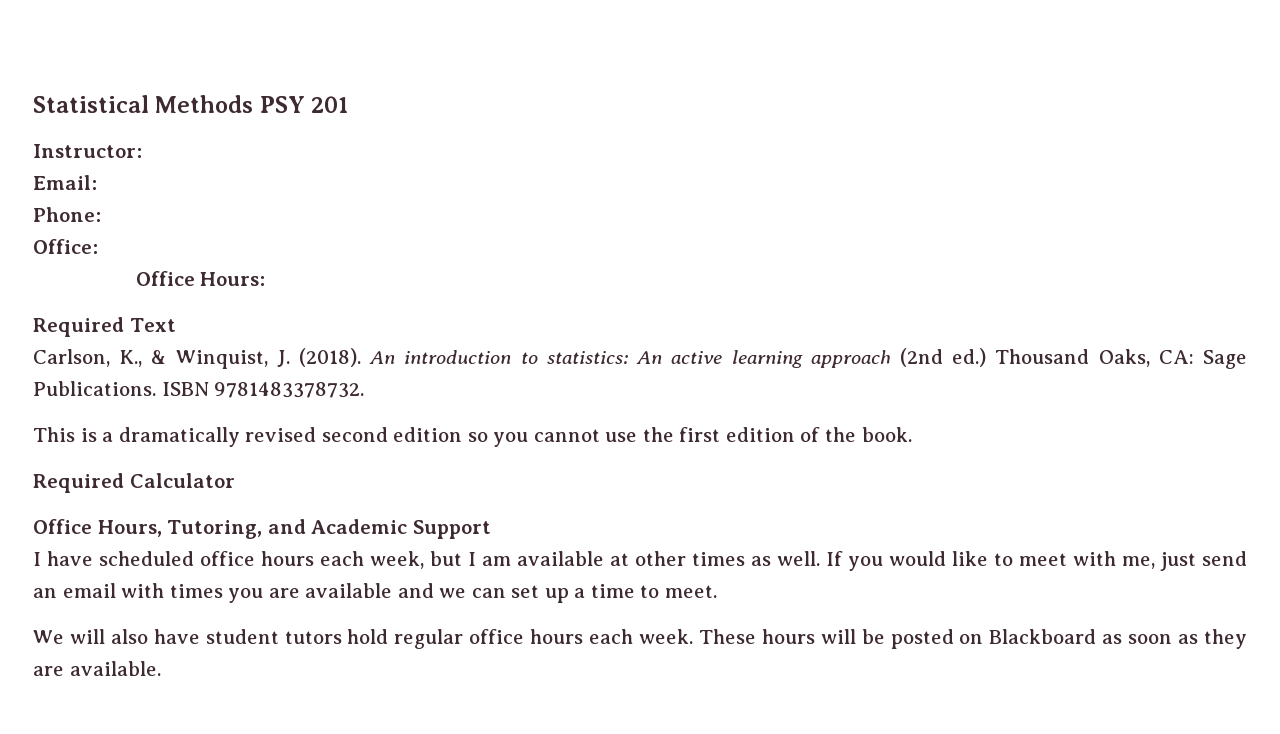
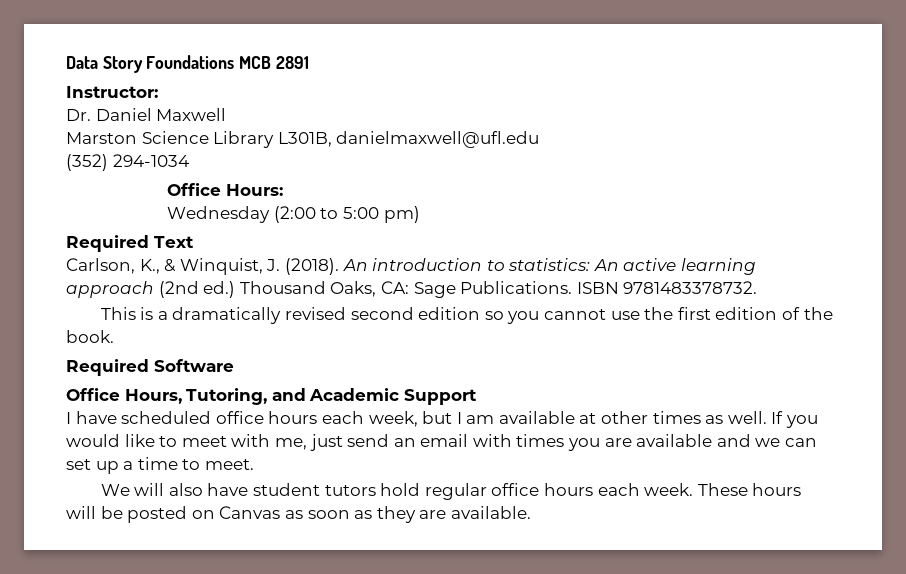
[33,95,349,113] [33,144,142,158] [33,175,97,190] [33,207,101,222] [33,239,98,254] [135,271,266,286] Statistical Methods PSY 201 // Instructor: // Email: // Phone: // Office: // Office Hours: -> [66,55,309,73] [66,86,158,98] [66,108,227,121] [66,131,540,148] [66,154,189,171] [167,183,283,196] [167,206,420,223] Data Story Foundations MCB 2891 // Instructor: // Dr. Daniel Maxwell // Marston Science Library L301B, danielmaxwell@ufl.edu // (352) 294-1034 // Office Hours: // Wednesday (2:00 to 5:00 pm)
[129,473,235,488] Calculator -> [153,359,234,372] Software
[989,629,1097,644] Blackboard -> [219,506,281,519] Canvas

